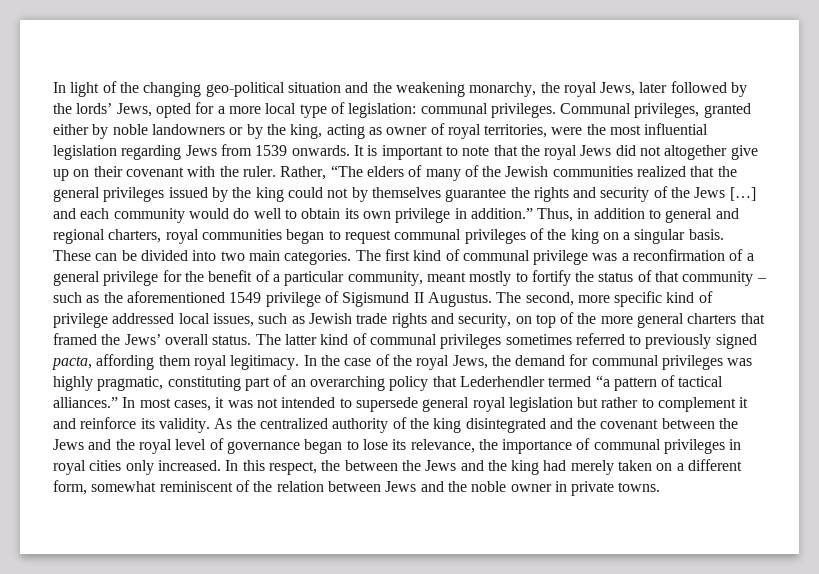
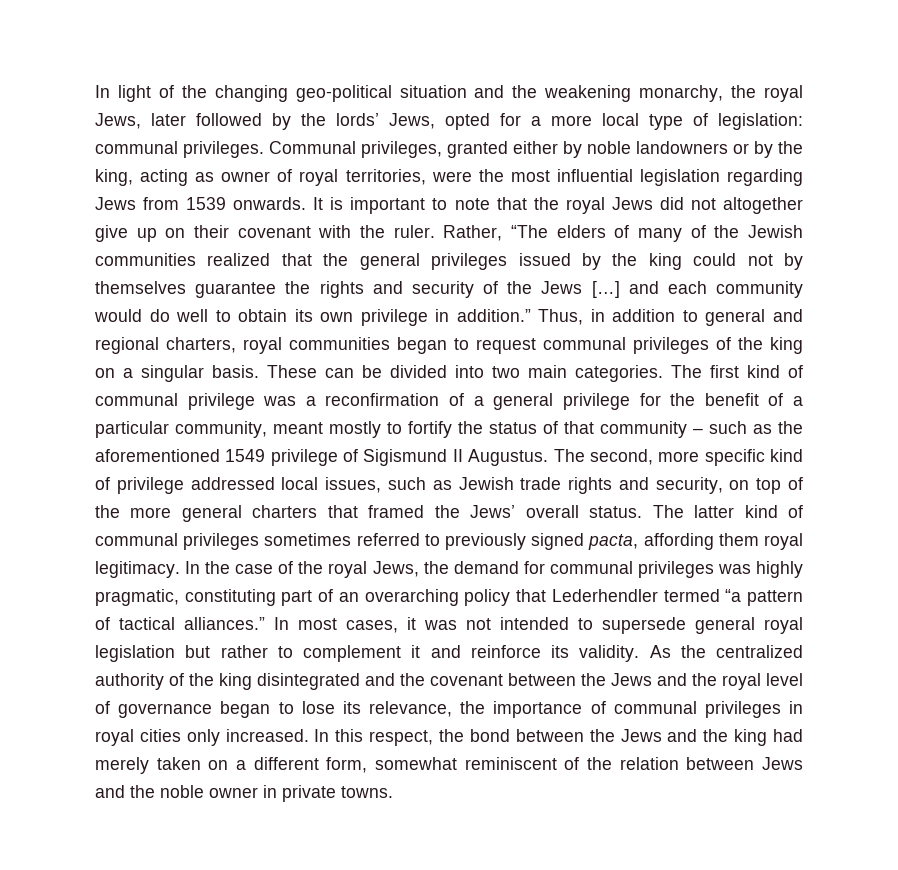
(341, 465) none -> [469,729,510,742] bond

